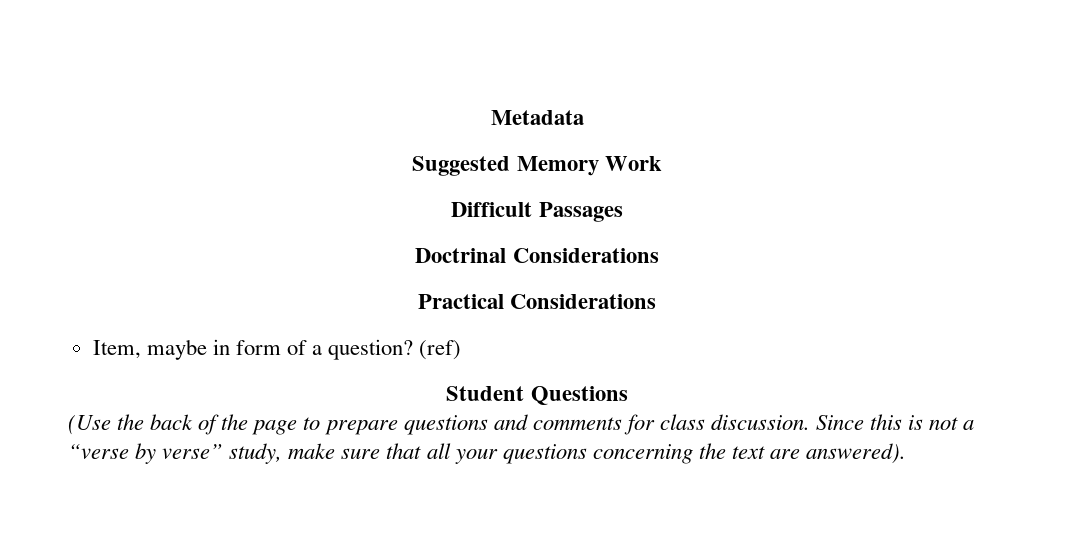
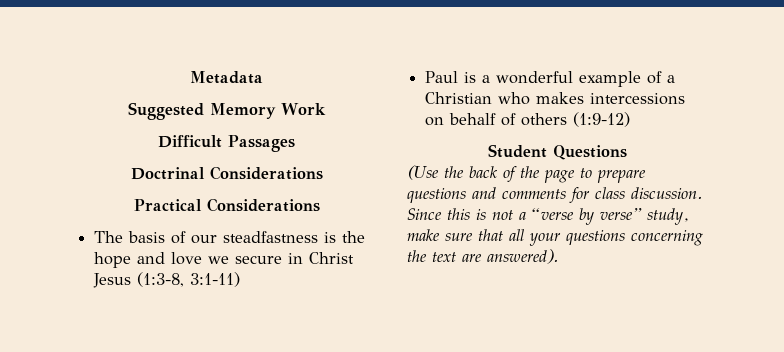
[92,339,462,360] Item, maybe in form of a question? (ref) -> [94,231,366,244] [94,252,355,268] [93,272,241,288] [425,71,676,87] [425,92,686,105] [425,112,631,127] The basis of our steadfastness is the hope and love we secure in Christ Jesus (1:3-8, 3:1-11) // Paul is a wonderful example of a Christian who makes intercessions on behalf of others (1:9-12)

